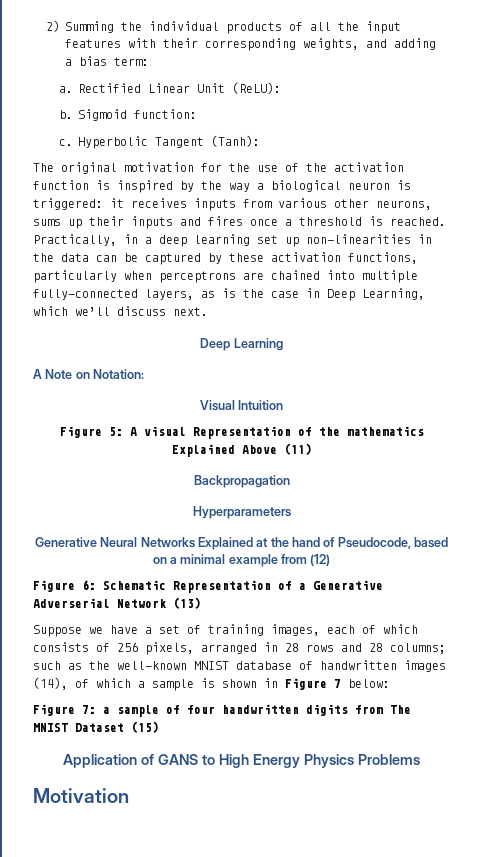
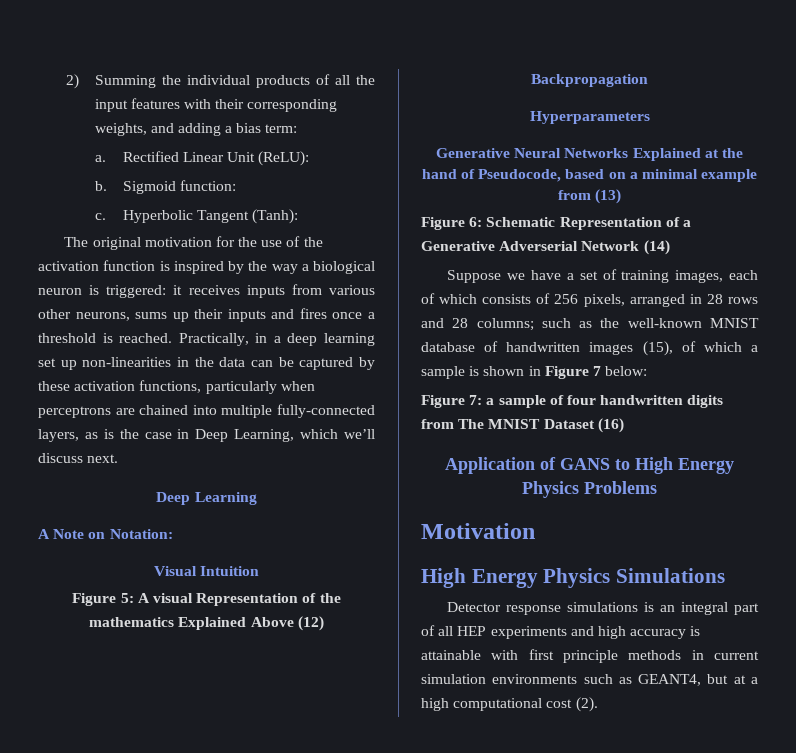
[283,443,312,455] (11) -> [297,616,324,631] (12)
[310,554,331,566] (12) -> [595,189,622,204] (13)
[173,597,201,609] (13) -> [643,240,670,255] (14)
[33,677,68,690] (14), -> [642,341,673,356] (15),
[131,721,159,733] (15) -> [597,418,624,433] (16)
(129, 795) none -> [421,568,726,588] [447,602,759,615] [421,625,701,639] [421,649,759,663] [421,674,758,686] [421,697,598,712] // High Energy Physics Simulations // Detector response simulations is an integral part of all HEP experiments and high accuracy is attainable with first principle methods in current simulation environments such as GEANT4, but at a high computational cost (2).

